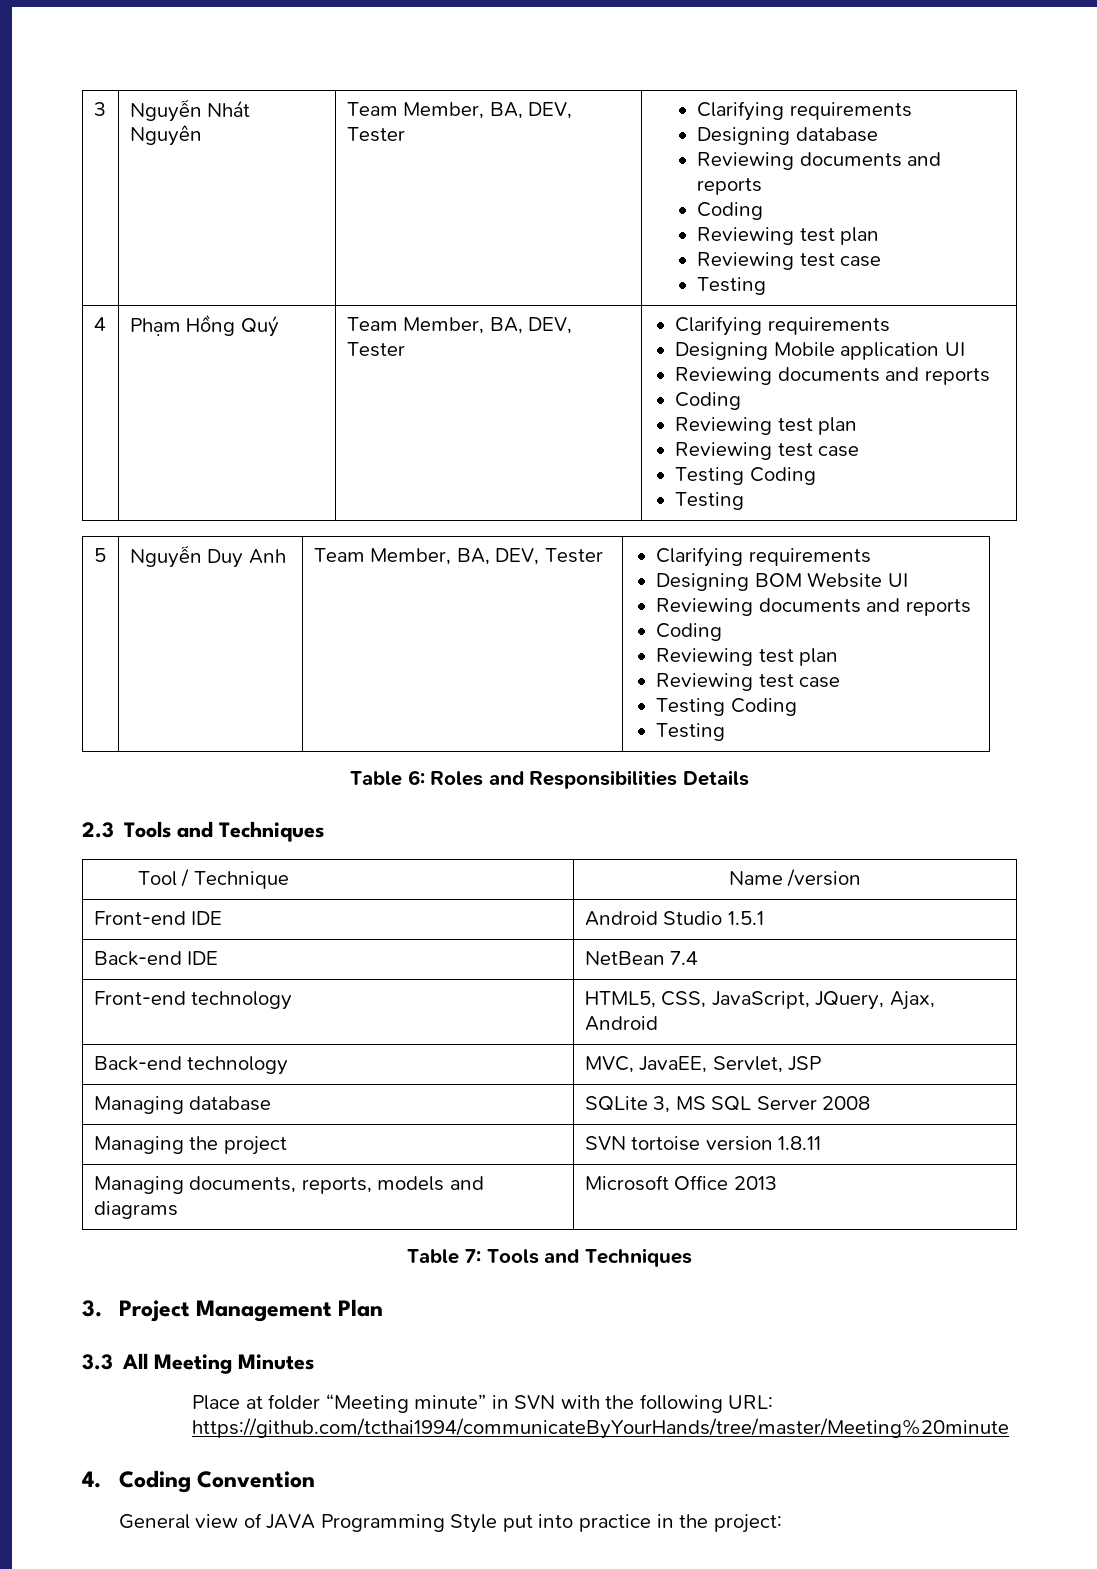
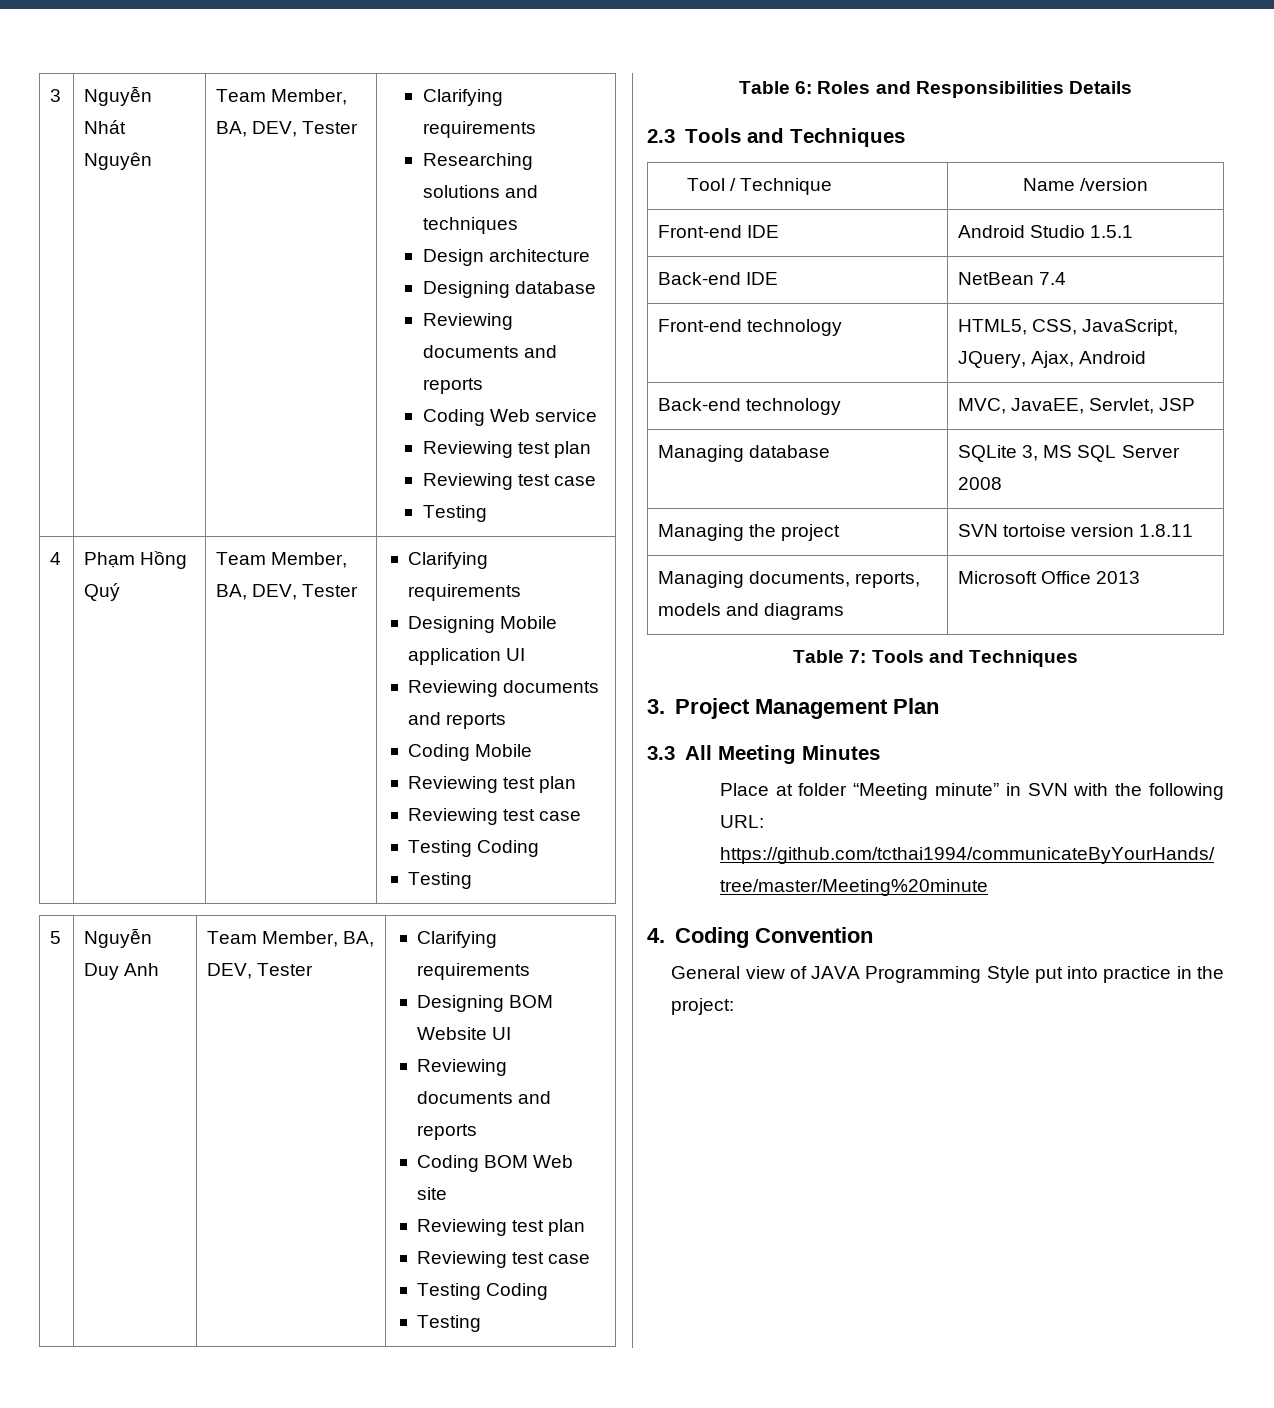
(912, 111) none -> [422,153,533,170] [422,185,538,198] [422,217,518,234] [422,249,590,266] // Researching solutions and techniques // Design architecture
(764, 211) none -> [489,409,597,422] Web service
(742, 401) none -> [475,744,533,757] Mobile
(723, 632) none -> [484,1155,574,1168] [416,1187,447,1200] BOM Web site

